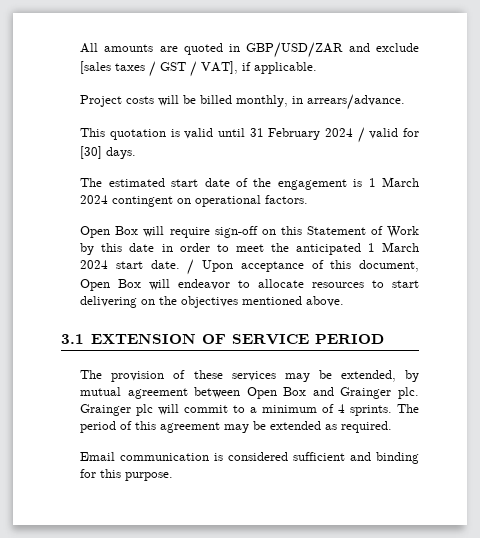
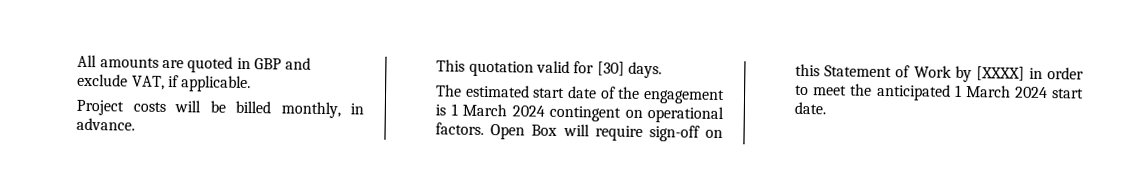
[245,42,343,58] GBP/USD/ZAR -> [253,58,282,70] GBP
[80,61,239,77] [sales taxes / GST / VAT], -> [131,75,165,90] VAT,
[307,94,406,110] arrears/advance. -> [76,117,136,131] advance.
[170,127,365,143] is valid until 31 February 2024 / -> (534, 68) none
(309, 199) // -> (485, 128) none
[101,243,155,252] this date -> [975,66,1025,81] [XXXX]
[187,259,419,275] [80,279,419,291] [80,296,345,308] [61,333,384,345] [80,370,419,382] [80,387,419,399] [80,404,419,416] [80,421,393,433] [80,452,419,464] [80,469,174,481] / Upon acceptance of this document, Open Box will endeavor to allocate resources to start delivering on the objectives mentioned above. // 3.1 EXTENSION OF SERVICE PERIOD // The provision of these services may be extended, by mutual agreement between Open Box and Grainger plc. Grainger plc will commit to a minimum of 4 sprints. The period of this agreement may be extended as required. // Email communication is considered sufficient and binding for this purpose. -> (827, 108) none

